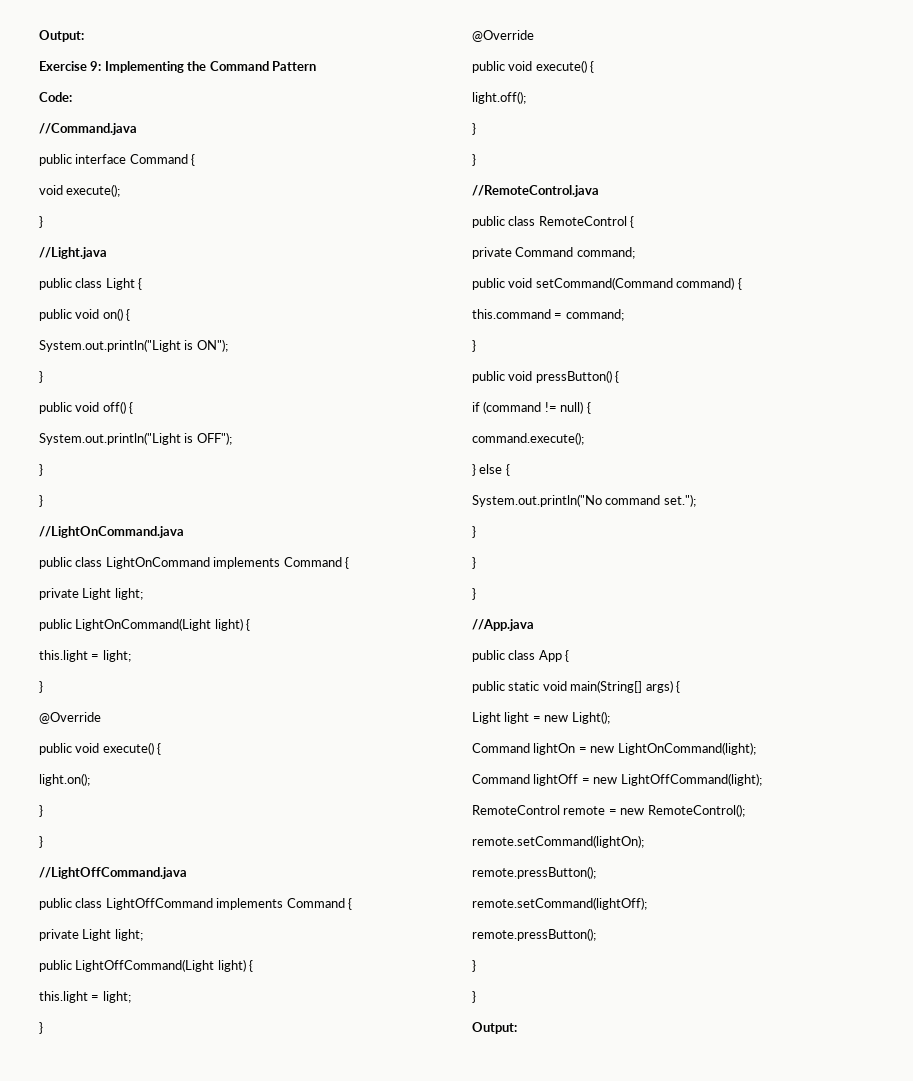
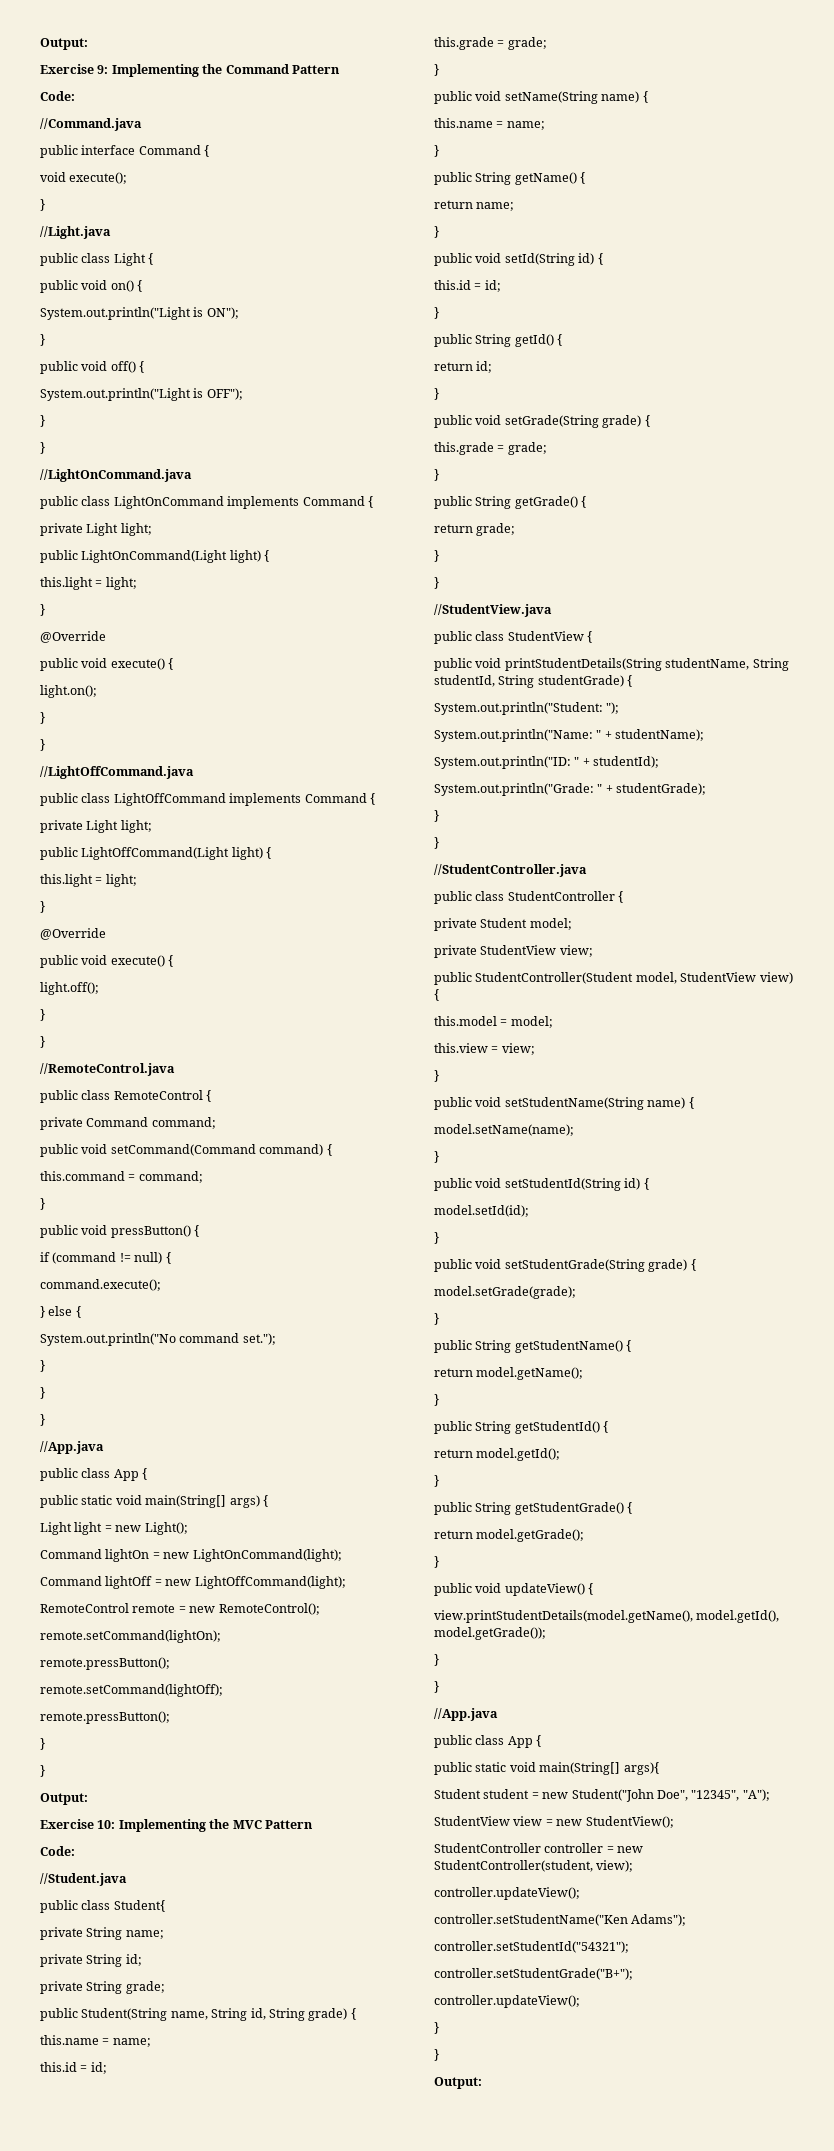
(517, 1028) none -> [40,1819,313,1832] [40,1846,75,1856] [40,1873,127,1886] [40,1900,165,1913] [40,1927,164,1940] [40,1954,142,1967] [40,1981,165,1994] [40,2008,356,2021] [40,2035,151,2047] [40,2062,107,2074] [434,37,547,50] [434,64,439,76] [434,91,648,104] [434,118,545,130] [434,145,439,157] [434,172,586,185] [434,200,515,211] [434,226,439,238] [434,253,603,266] [434,280,501,292] [434,307,439,319] [434,334,563,347] [434,361,493,373] [434,388,439,400] [434,415,650,428] [434,442,547,455] [434,469,439,481] [434,496,587,509] [434,523,516,536] [434,550,439,562] [434,577,439,589] [434,604,552,617] [434,631,593,644] [434,658,789,671] [434,675,633,688] [434,702,620,715] [434,729,705,742] [434,756,660,769] [434,783,707,796] [434,810,439,822] [434,837,439,849] [434,864,587,877] [434,891,624,904] [434,918,572,931] [434,945,593,958] [434,972,793,985] [434,989,439,1001] [434,1016,553,1028] [434,1043,535,1055] [434,1070,439,1082] [434,1097,694,1110] [434,1124,574,1136] [434,1151,439,1163] [434,1178,649,1191] [434,1205,529,1217] [434,1232,439,1244] [434,1259,696,1272] [434,1286,576,1299] [434,1313,439,1325] [434,1340,632,1353] [434,1367,584,1380] [434,1394,439,1406] [434,1421,609,1434] [434,1448,561,1461] [434,1475,439,1487] [434,1502,633,1515] [434,1529,585,1542] [434,1556,439,1568] [434,1583,594,1596] [434,1610,780,1623] [434,1627,546,1640] [434,1654,439,1666] [434,1681,439,1693] [434,1708,498,1721] [434,1735,542,1748] [434,1762,659,1775] [434,1789,770,1802] [434,1816,674,1828] [434,1843,644,1853] [434,1860,634,1872] [434,1887,580,1900] [434,1914,687,1926] [434,1941,629,1953] [434,1968,633,1980] [434,1995,580,2008] [434,2022,439,2034] [434,2049,439,2061] [434,2077,482,2089] // Exercise 10: Implementing the MVC Pattern // Code: // //Student.java // public class Student{ // private String name; // private String id; // private String grade; // public Student(String name, String id, String grade) { // this.name = name; // this.id = id; // this.grade = grade; // } // public void setName(String name) { // this.name = name; // } // public String getName() { // return name; // } // public void setId(String id) { // this.id = id; // } // public String getId() { // return id; // } // public void setGrade(String grade) { // this.grade = grade; // } // public String getGrade() { // return grade; // } // } // //StudentView.java // public class StudentView { // public void printStudentDetails(String studentName, String studentId, String studentGrade) { // System.out.println("Student: "); // System.out.println("Name: " + studentName); // System.out.println("ID: " + studentId); // System.out.println("Grade: " + studentGrade); // } // } // //StudentController.java // public class StudentController { // private Student model; // private StudentView view; // public StudentController(Student model, StudentView view) { // this.model = model; // this.view = view; // } // public void setStudentName(String name) { // model.setName(name); // } // public void setStudentId(String id) { // model.setId(id); // } // public void setStudentGrade(String grade) { // model.setGrade(grade); // } // public String getStudentName() { // return model.getName(); // } // public String getStudentId() { // return model.getId(); // } // public String getStudentGrade() { // return model.getGrade(); // } // public void updateView() { // view.printStudentDetails(model.getName(), model.getId(), model.getGrade()); // } // } // //App.java // public class App { // public static void main(String[] args){ // Student student = new Student("John Doe", "12345", "A"); // StudentView view = new StudentView(); // StudentController controller = new StudentController(student, view); // controller.updateView(); // controller.setStudentName("Ken Adams"); // controller.setStudentId("54321"); // controller.setStudentGrade("B+"); // controller.updateView(); // } // } // Output:

